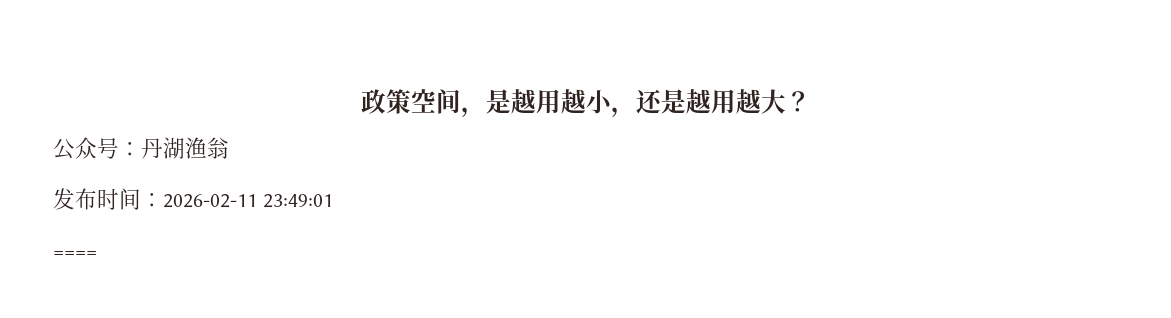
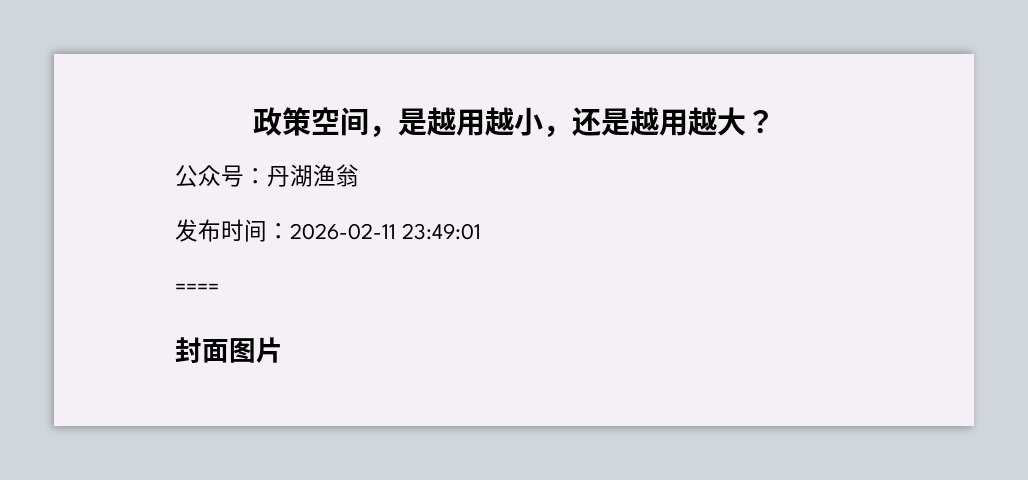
(97, 254) none -> [175,337,283,363] // 封面图片

